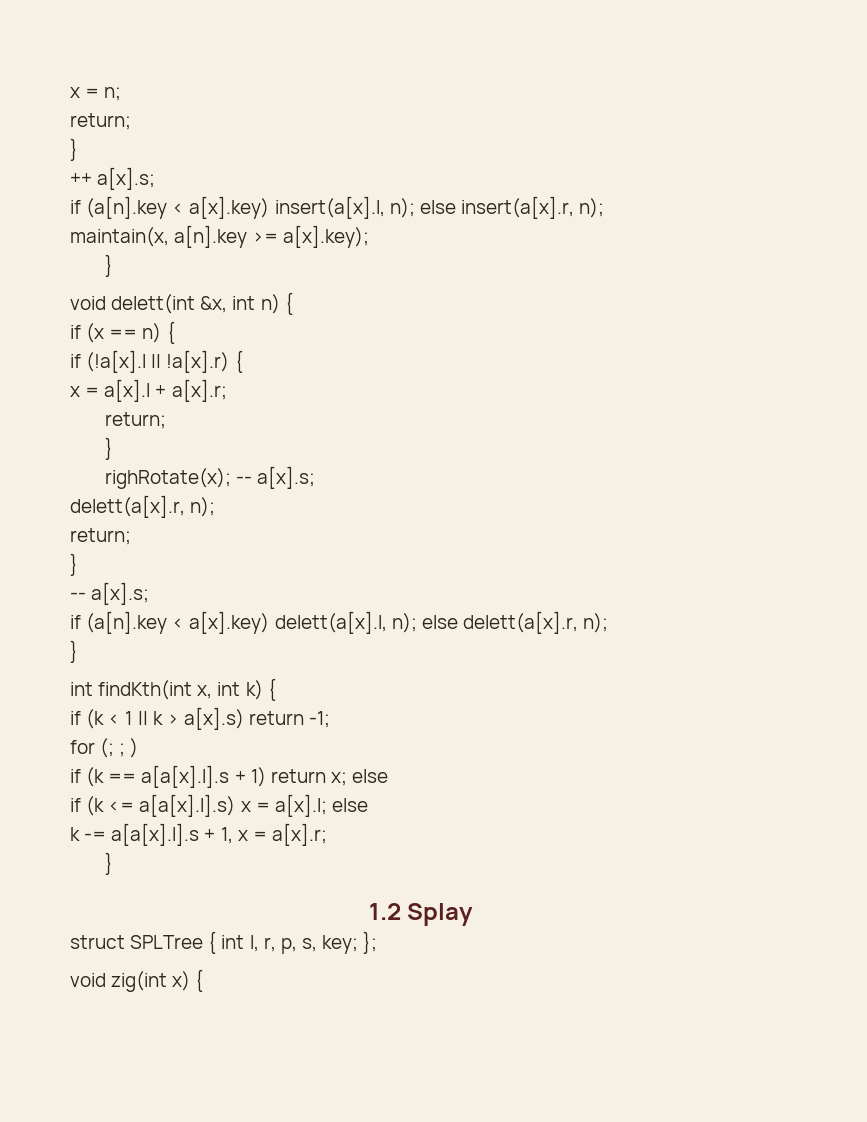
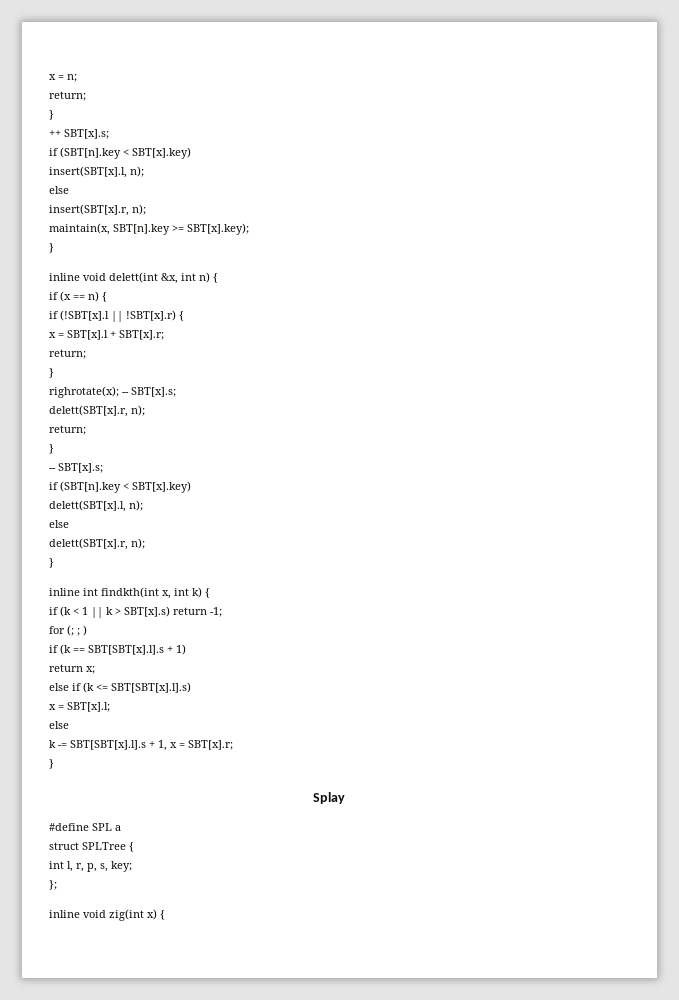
[97,167,156,190] [70,196,574,219] a[x].s; // if (a[n].key < a[x].key) insert(a[x].l, n); else insert(a[x].r, -> [64,129,109,139] [49,147,191,159] [49,166,144,178] [49,186,69,194] [49,204,129,216] SBT[x].s; // if (SBT[n].key < SBT[x].key) // insert(SBT[x].l, n); // else // insert(SBT[x].r,
[174,225,370,248] [105,254,114,277] a[n].key >= a[x].key); // } // -> [113,223,249,235] [49,243,54,253] [49,273,80,281] SBT[n].key >= SBT[x].key); // } // inline
[86,350,230,373] (!a[x].l || !a[x].r) -> [60,310,176,322] (!SBT[x].l || !SBT[x].r)
[104,379,227,402] [105,412,167,429] [105,437,114,460] [105,466,316,489] [70,495,185,518] a[x].l + a[x].r; // return; // } // righRotate(x); -- a[x].s; // delett(a[x].r, -> [67,330,164,340] [49,349,86,359] [49,368,54,378] [49,386,176,398] [49,405,128,417] SBT[x].l + SBT[x].r; // return; // } // righrotate(x); -- SBT[x].s; // delett(SBT[x].r,
[91,582,150,605] [70,611,578,634] a[x].s; // if (a[n].key < a[x].key) delett(a[x].l, n); else delett(a[x].r, -> [58,463,103,473] [49,481,191,493] [49,500,143,512] [49,520,69,528] [49,538,128,550] SBT[x].s; // if (SBT[n].key < SBT[x].key) // delett(SBT[x].l, n); // else // delett(SBT[x].r,
[70,680,193,700] int findKth(int -> [49,587,159,598] inline int findkth(int
[183,707,244,730] a[x].s) -> [124,606,170,617] SBT[x].s)
[141,765,230,788] a[a[x].l].s -> [88,645,164,655] SBT[SBT[x].l].s
(266, 777) none -> (186, 649) //
[352,769,389,783] else // -> [49,683,69,691] // else
[139,794,327,817] a[a[x].l].s) x = a[x].l; -> [111,682,191,693] [49,702,110,712] SBT[SBT[x].l].s) // x = SBT[x].l; //
[111,823,200,846] a[a[x].l].s -> [70,740,146,750] SBT[SBT[x].l].s
[271,823,327,846] [105,852,114,875] [368,903,401,920] a[x].r; // } // 1.2 -> [188,740,233,750] [49,759,54,769] SBT[x].r; // } //
(474, 914) none -> [49,823,121,831] // #define SPL a
(217, 942) none -> (134, 847) //
(359, 944) none -> (132, 866) //
(378, 942) none -> [49,910,80,918] inline

